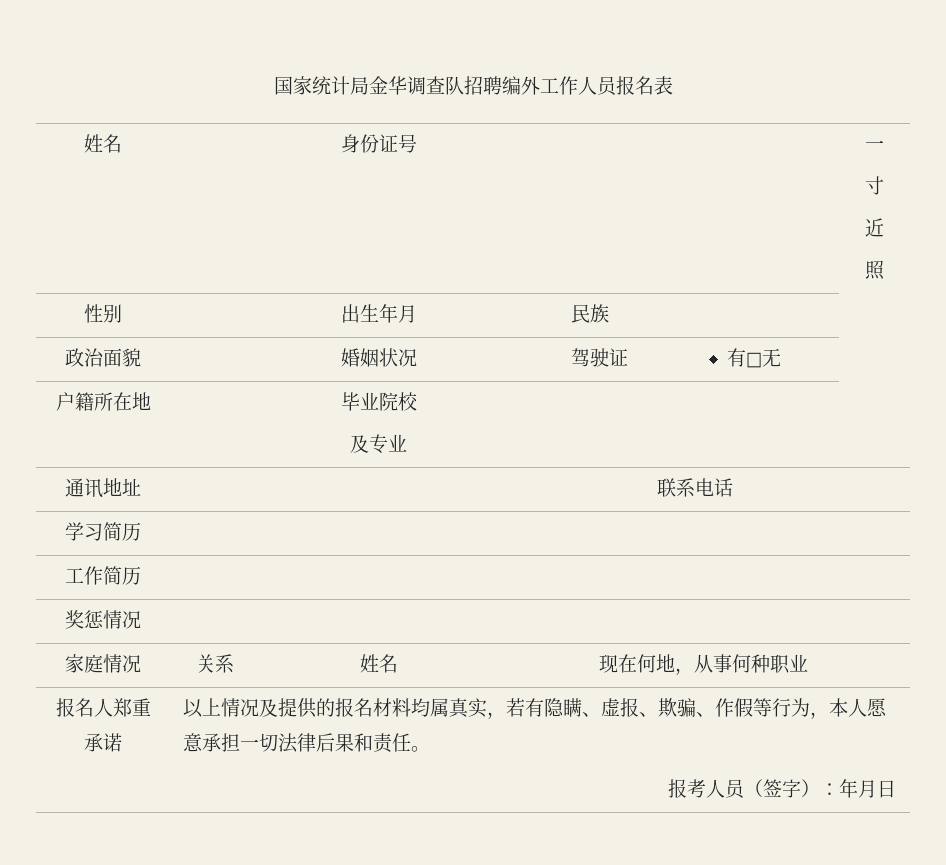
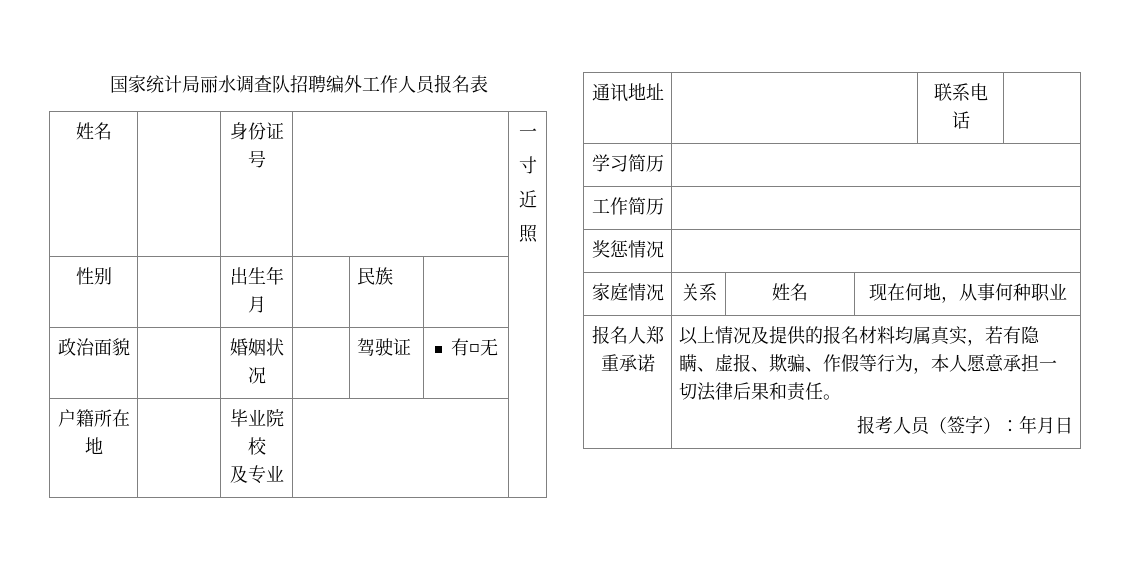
[368,76,407,95] 金华 -> [199,75,236,93] 丽水

